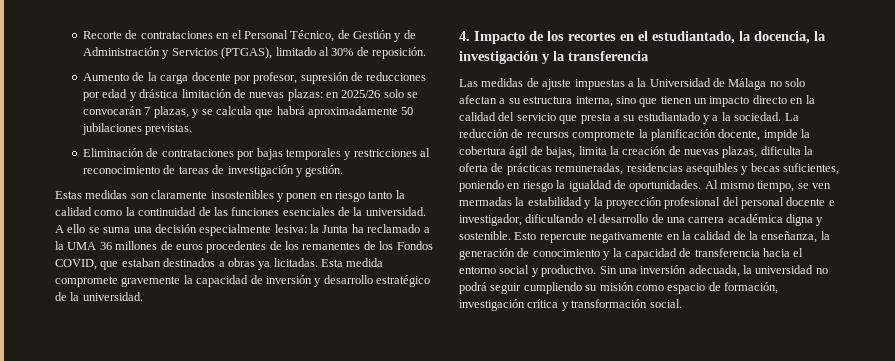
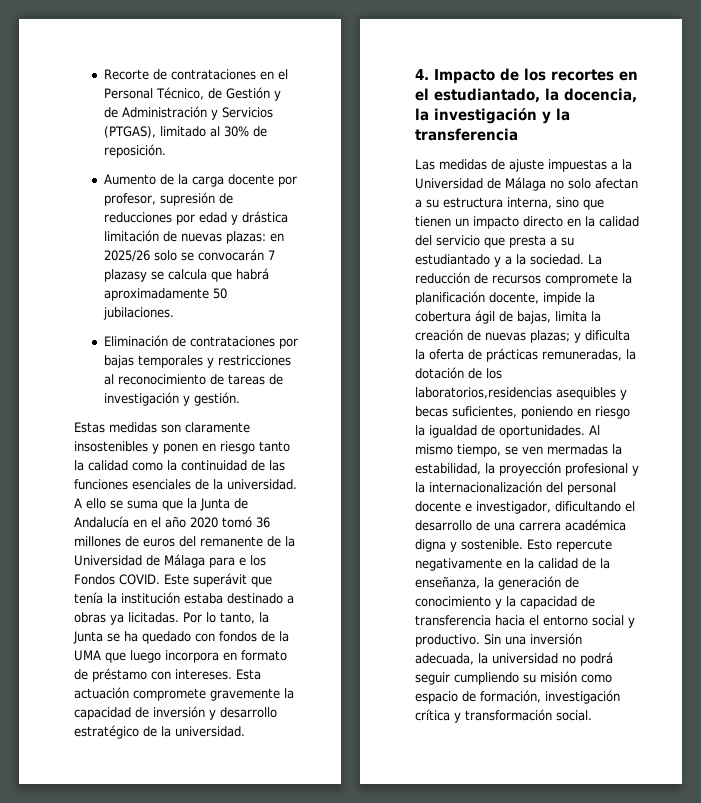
[153,106,200,118] plazas, y -> [103,269,147,282] plazasy
[82,123,193,135] jubilaciones previstas. -> [102,307,174,320] jubilaciones.
[133,224,430,236] [55,241,433,253] [55,258,384,270] una decisión especialmente lesiva: la Junta ha reclamado a la UMA 36 millones de euros procedentes de los remanentes de los Fondos COVID, que estaban destinados a obras ya licitadas. Esta medida -> [162,498,248,511] [74,516,270,528] [74,536,295,547] [74,554,266,568] [74,573,272,587] [74,592,294,604] [74,612,269,625] [73,631,289,644] [74,650,287,663] [74,668,261,682] [74,687,129,699] que la Junta de Andalucía en el año 2020 tomó 36 millones de euros del remanente de la Universidad de Málaga para e los Fondos COVID. Este superávit que tenía la institución estaba destinado a obras ya licitadas. Por lo tanto, la Junta se ha quedado con fondos de la UMA que luego incorpora en formato de préstamo con intereses. Esta actuación
[722,146,758,158] plazas, -> [530,330,581,343] plazas; y
[626,163,683,172] residencias -> [626,349,636,360] [415,367,502,379] [415,387,552,399] la dotación de los laboratorios,residencias
[527,197,592,209] estabilidad y -> [415,463,481,475] estabilidad,
(721, 203) none -> [632,465,639,476] [415,481,542,493] y la internacionalización

